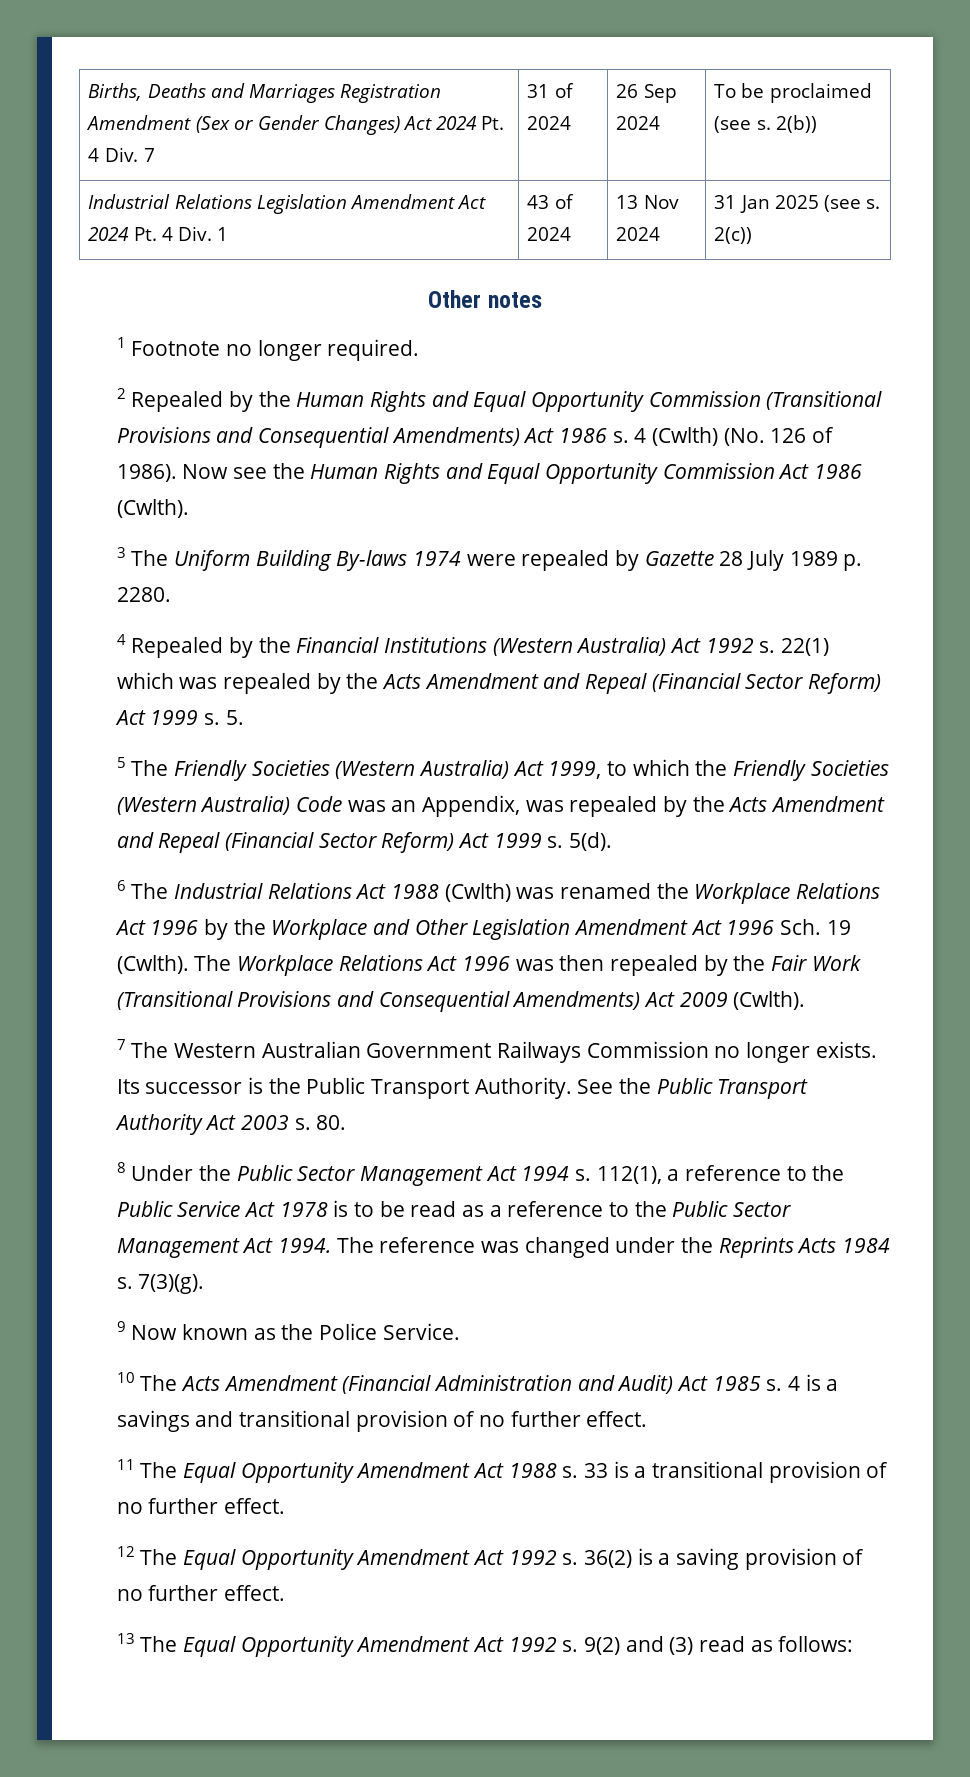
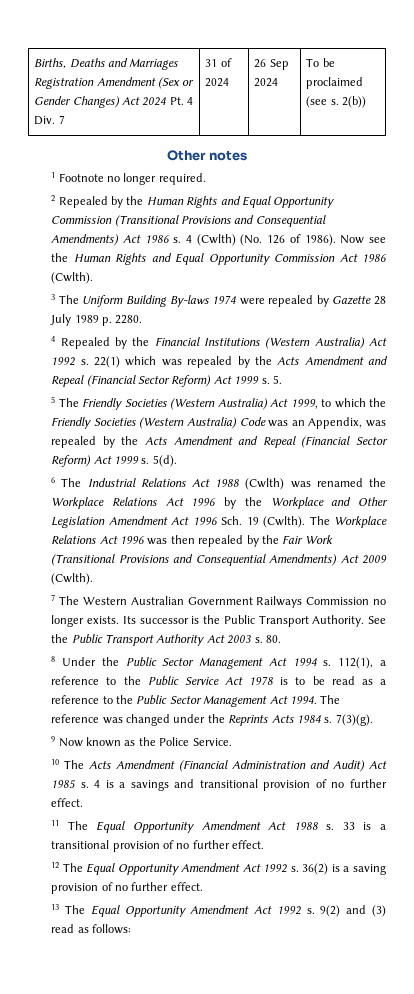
[88,194,486,214] [88,226,228,241] [527,194,574,209] [527,227,572,241] [616,195,679,209] [616,227,661,241] [714,195,880,213] [714,227,753,244] // Industrial Relations Legislation Amendment Act 2024 Pt. 4 Div. 1 | 43 of 2024 | 13 Nov 2024 | 31 Jan 2025 (see s. 2(c)) -> (367, 102) none

